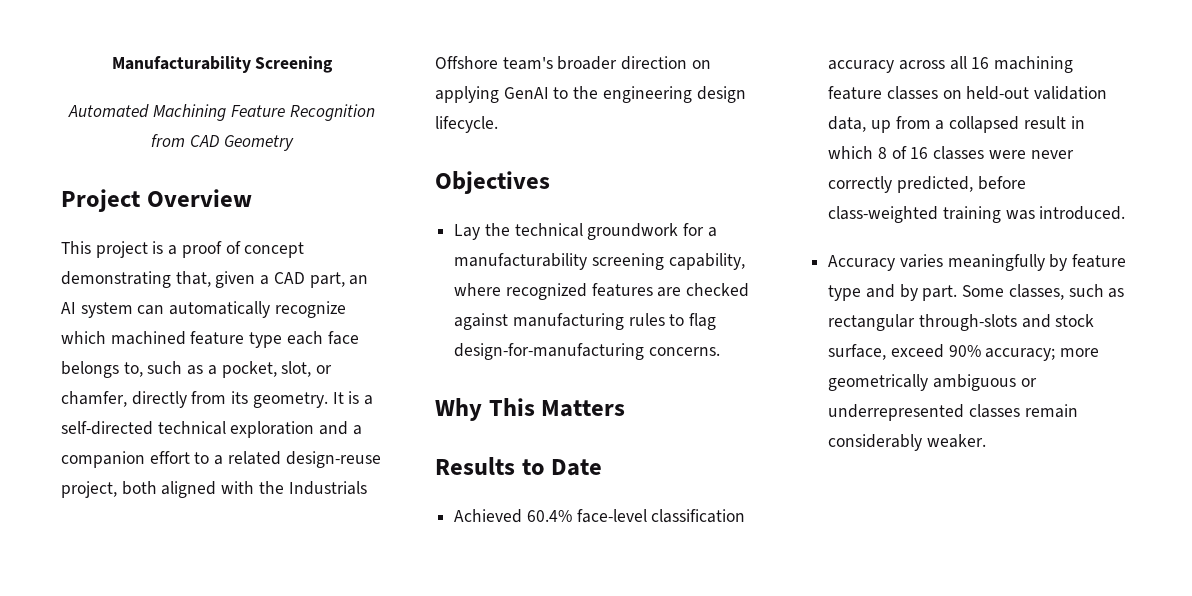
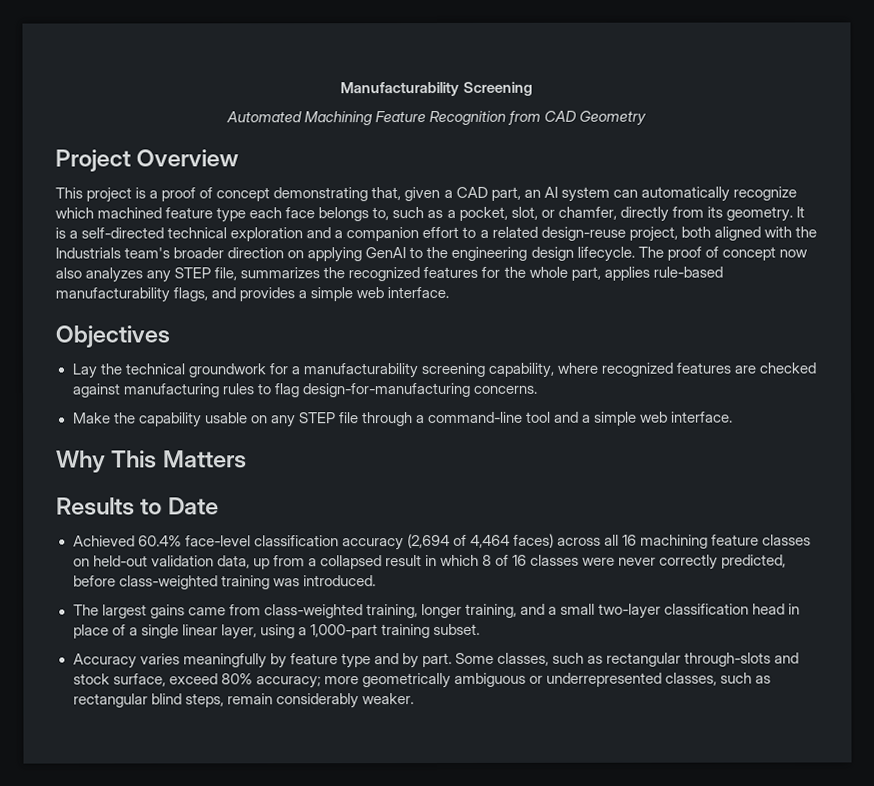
[435,56,498,69] Offshore -> (121, 253) none
(498, 124) none -> [637,246,808,261] [55,266,723,283] [55,286,450,303] The proof of concept now also analyzes any STEP file, summarizes the recognized features for the whole part, applies rule-based manufacturability flags, and provides a simple web interface.
(720, 351) none -> [72,411,734,428] // Make the capability usable on any STEP file through a command-line tool and a simple web interface.
(895, 66) none -> [406,533,554,549] (2,694 of 4,464 faces)
(1126, 213) none -> [72,603,801,619] [72,623,481,640] // The largest gains came from class-weighted training, longer training, and a small two-layer classification head in place of a single linear layer, using a 1,000-part training subset.
[948,345,981,357] 90% -> [220,673,253,685] 80%
[968,404,1020,418] classes -> [665,672,772,686] [72,693,224,708] classes, such as rectangular blind steps,

